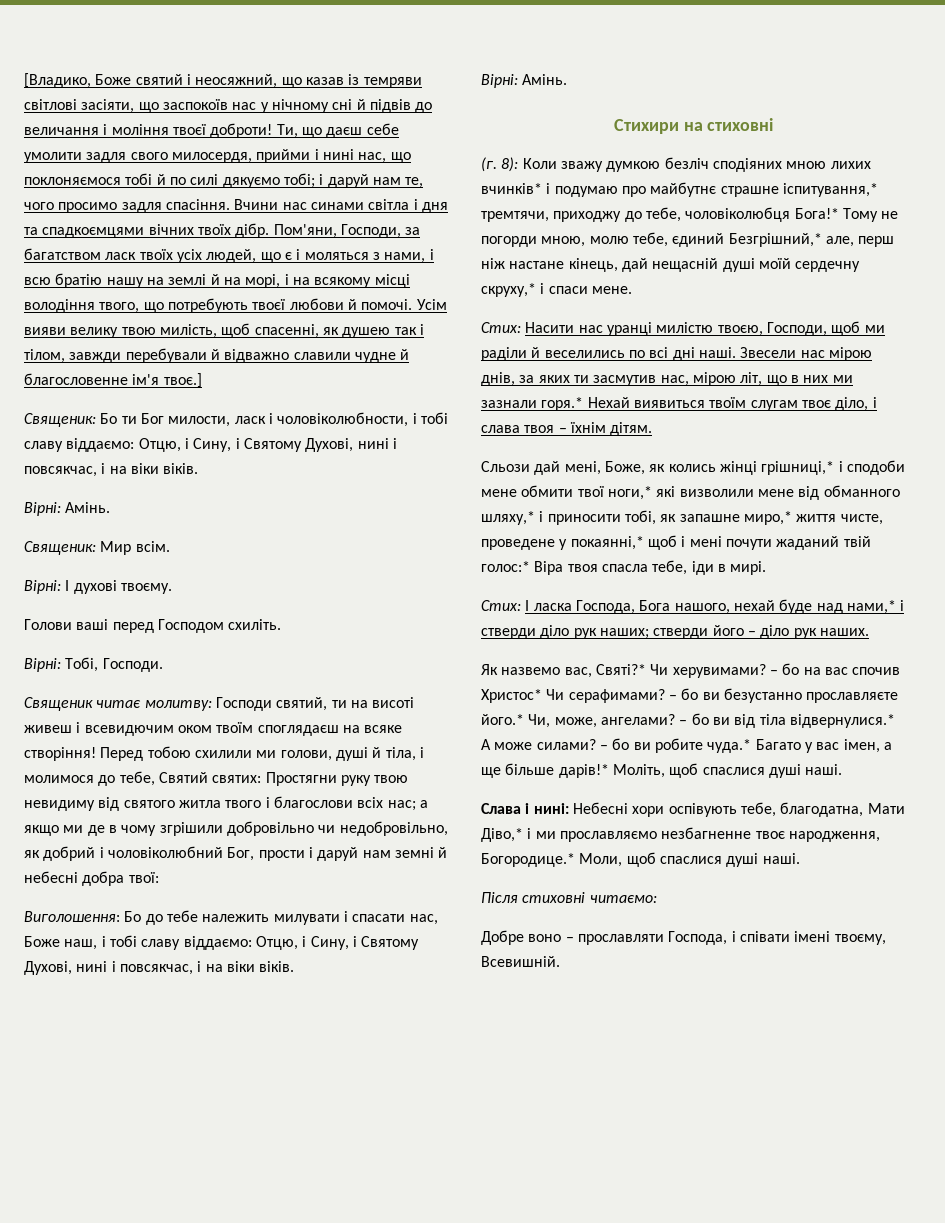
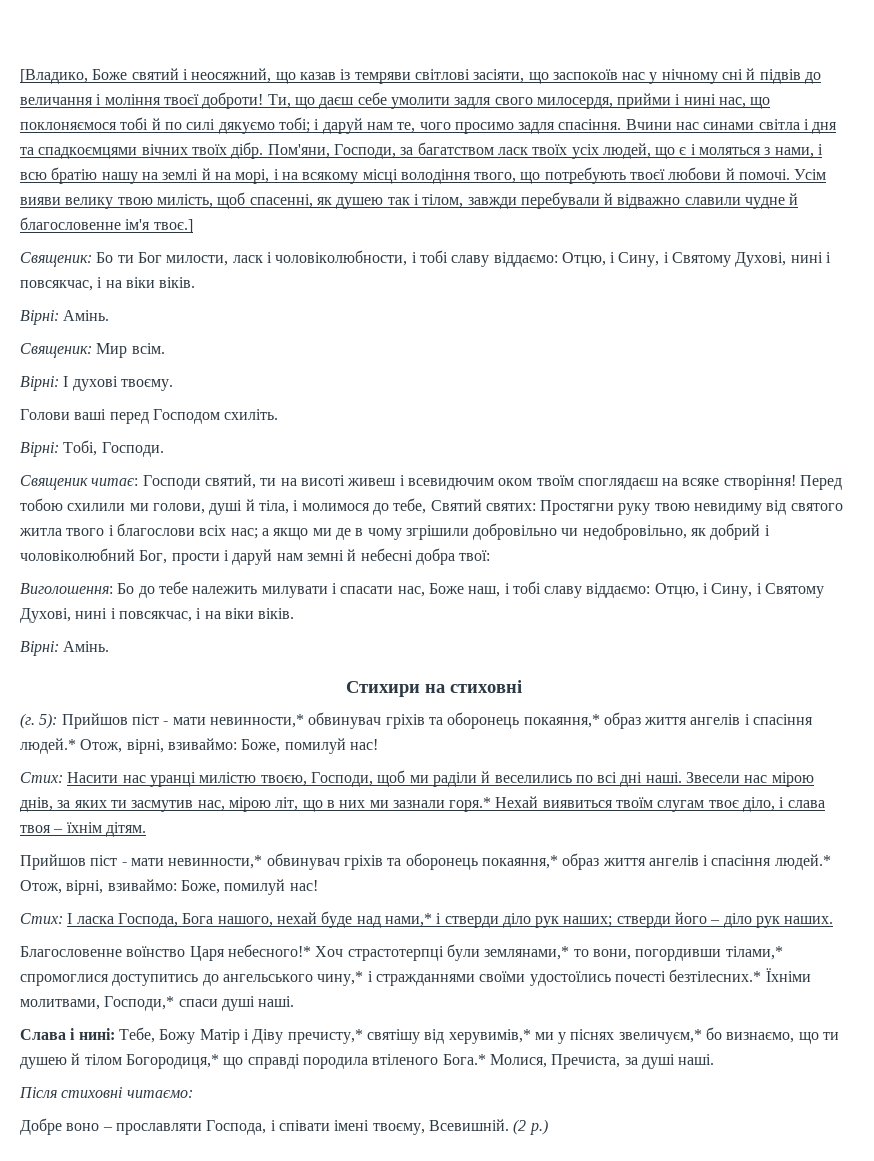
[96,700,212,711] читає молитву: -> [91,478,139,486] читає:
[501,157,871,172] [481,182,878,197] [481,207,899,222] [481,232,895,247] [481,258,861,272] [481,283,632,297] 8): Коли зважу думкою безліч сподіяних мною лихих вчинків* і подумаю про майбутнє страшне іспитування,* тремтячи, приходжу до тебе, чоловіколюбця Бога!* Тому не погорди мною, молю тебе, єдиний Безгрішний,* але, перш ніж настане кінець, дай нещасній душі моїй сердечну скруху,* і спаси мене. -> [39,712,814,729] [20,738,378,754] 5): Прийшов піст - мати невинности,* обвинувач гріхів та оборонець покаяння,* образ життя ангелів і спасіння людей.* Отож, вірні, взиваймо: Боже, помилуй нас!
[481,460,905,475] [481,485,900,500] [481,510,883,525] [481,535,871,550] [481,560,767,575] Сльози дай мені, Боже, як колись жінці грішниці,* і сподоби мене обмити твої ноги,* які визволили мене від обманного шляху,* і приносити тобі, як запашне миро,* життя чисте, проведене у покаянні,* щоб і мені почути жаданий твій голос:* Віра твоя спасла тебе, іди в мирі. -> [20,853,831,870] [20,879,318,895] Прийшов піст - мати невинности,* обвинувач гріхів та оборонець покаяння,* образ життя ангелів і спасіння людей.* Отож, вірні, взиваймо: Боже, помилуй нас!
[481,663,901,678] [481,688,899,703] [481,713,895,728] [481,738,892,753] [481,763,765,778] Як назвемо вас, Святі?* Чи херувимами? – бо на вас спочив Христос* Чи серафимами? – бо ви безустанно прославляєте його.* Чи, може, ангелами? – бо ви від тіла відвернулися.* А може силами? – бо ви робите чуда.* Багато у вас імен, а ще більше дарів!* Моліть, щоб спаслися -> [20,944,783,961] [20,968,811,986] [20,996,218,1011] Благословенне воїнство Царя небесного!* Хоч страстотерпці були землянами,* то вони, погордивши тілами,* спромоглися доступитись до ангельського чину,* і стражданнями своїми удостоїлись почесті безтілесних.* Їхніми молитвами, Господи,* спаси
[572,802,905,817] [481,827,880,842] [481,852,722,867] Небесні хори оспівують тебе, благодатна, Мати Діво,* і ми прославляємо незбагненне твоє народження, Богородице.* Моли, щоб спаслися -> [118,1027,840,1044] [20,1053,638,1069] Тебе, Божу Матір і Діву пречисту,* святішу від херувимів,* ми у піснях звеличуєм,* бо визнаємо, що ти душею й тілом Богородиця,* що справді породила втіленого Бога.* Молися, Пречиста, за
(560, 961) none -> [513,1119,548,1135] (2 р.)

